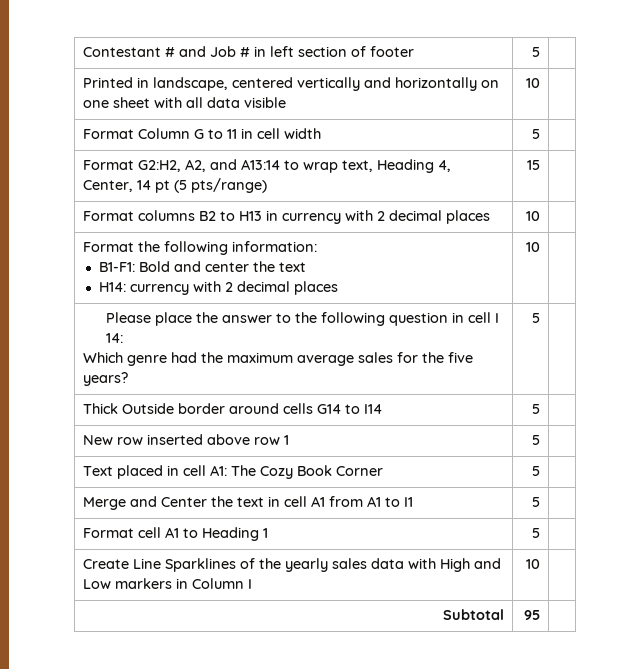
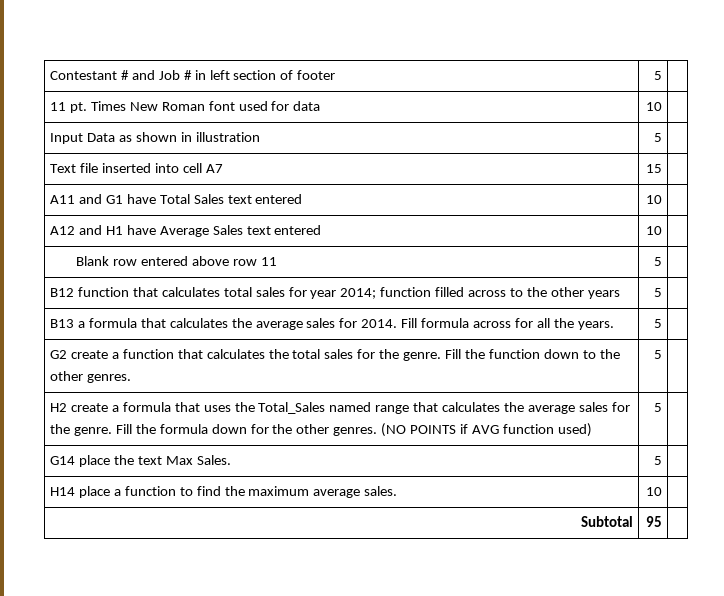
[83,77,500,91] [83,97,287,108] [525,78,540,88] [83,128,322,139] [531,129,540,139] [83,159,452,173] [83,178,268,193] [526,160,540,170] [83,210,491,224] [525,211,540,221] [83,241,318,255] [99,261,307,272] [99,281,339,295] [525,242,540,252] [105,312,499,326] [105,333,123,343] [83,352,474,366] [83,372,129,386] [531,313,540,323] [83,403,383,414] [531,404,540,414] [83,434,290,445] [531,435,540,445] [83,465,384,479] [531,466,540,476] [83,496,414,510] [531,497,540,507] [83,527,269,541] [531,528,540,538] [83,558,502,572] [83,578,253,589] Printed in landscape, centered vertically and horizontally on one sheet with all data visible | 10 | // Format Column G to 11 in cell width | 5 | // Format G2:H2, A2, and A13:14 to wrap text, Heading 4, Center, 14 pt (5 pts/range) | 15 | // Format columns B2 to H13 in currency with 2 decimal places | 10 | // Format the following information: // B1-F1: Bold and center the text // H14: currency with 2 decimal places | 10 | // Please place the answer to the following question in cell I 14: // Which genre had the maximum average sales for the five years? | 5 | // Thick Outside border around cells G14 to I14 | 5 | // New row inserted above row 1 | 5 | // Text placed in cell A1: The Cozy Book Corner | 5 | // Merge and Center the text in cell A1 from A1 to I1 | 5 | // Format cell A1 to Heading 1 | 5 | // Create Line Sparklines of the yearly sales data with High and Low markers in Column I -> [50,101,321,113] [645,102,662,111] [50,132,260,144] [653,133,662,142] [50,163,223,173] [645,164,662,173] [50,194,303,204] [645,195,662,204] [50,225,322,237] [645,226,662,235] [76,256,277,266] [653,257,662,266] [50,287,620,299] [653,288,662,297] [50,318,614,330] [653,319,662,328] [50,349,620,361] [50,371,131,383] [653,350,662,359] [50,402,630,414] [50,423,592,437] [653,403,662,412] [50,455,231,467] [653,456,662,465] [50,486,398,498] 11 pt. Times New Roman font used for data | 10 | // Input Data as shown in illustration | 5 | // Text file inserted into cell A7 | 15 | // A11 and G1 have Total Sales text entered | 10 | // A12 and H1 have Average Sales text entered | 10 | // Blank row entered above row 11 | 5 | // B12 function that calculates total sales for year 2014; function filled across to the other years | 5 | // B13 a formula that calculates the average sales for 2014. Fill formula across for all the years. | 5 | // G2 create a function that calculates the total sales for the genre. Fill the function down to the other genres. | 5 | // H2 create a formula that uses the Total_Sales named range that calculates the average sales for the genre. Fill the formula down for the other genres. (NO POINTS if AVG function used) | 5 | // G14 place the text Max Sales. | 5 | // H14 place a function to find the maximum average sales.

